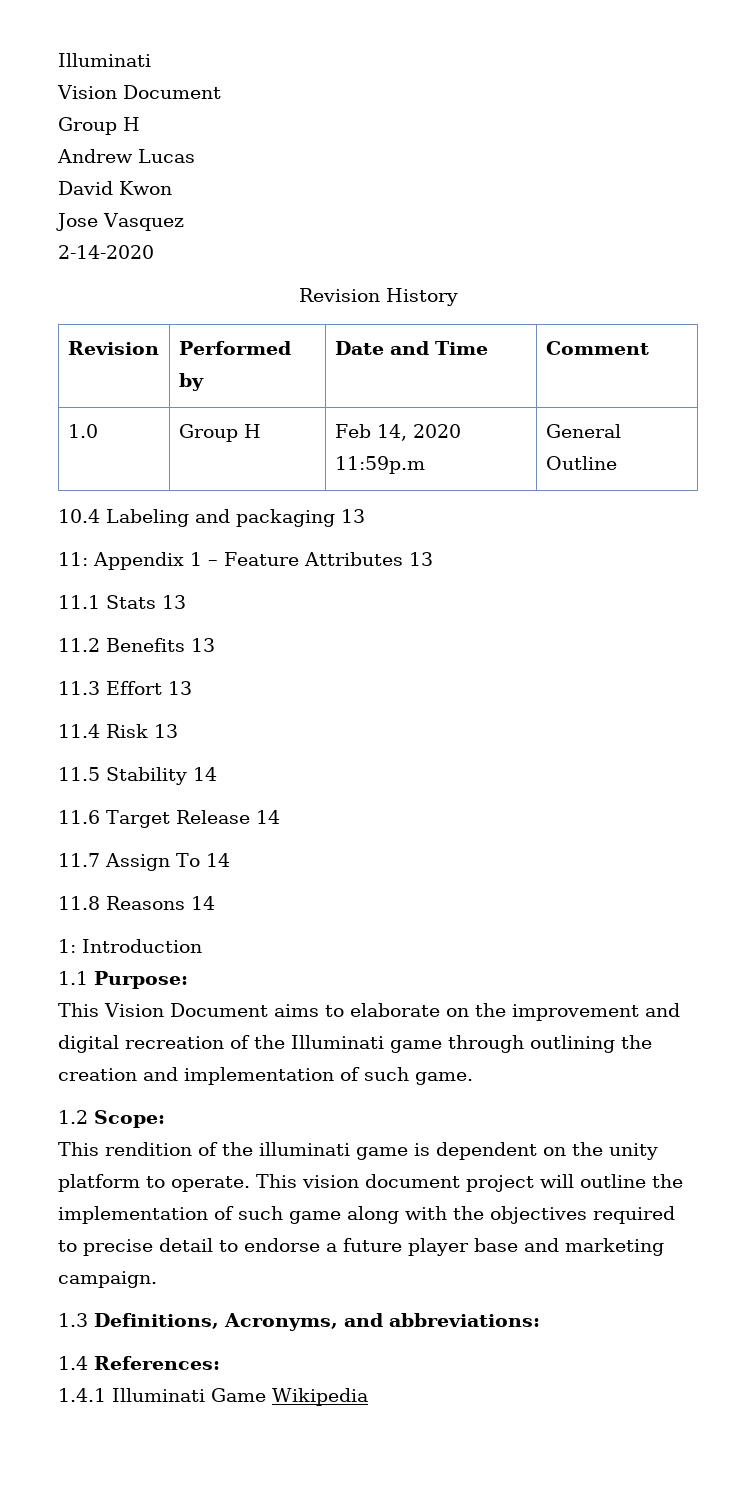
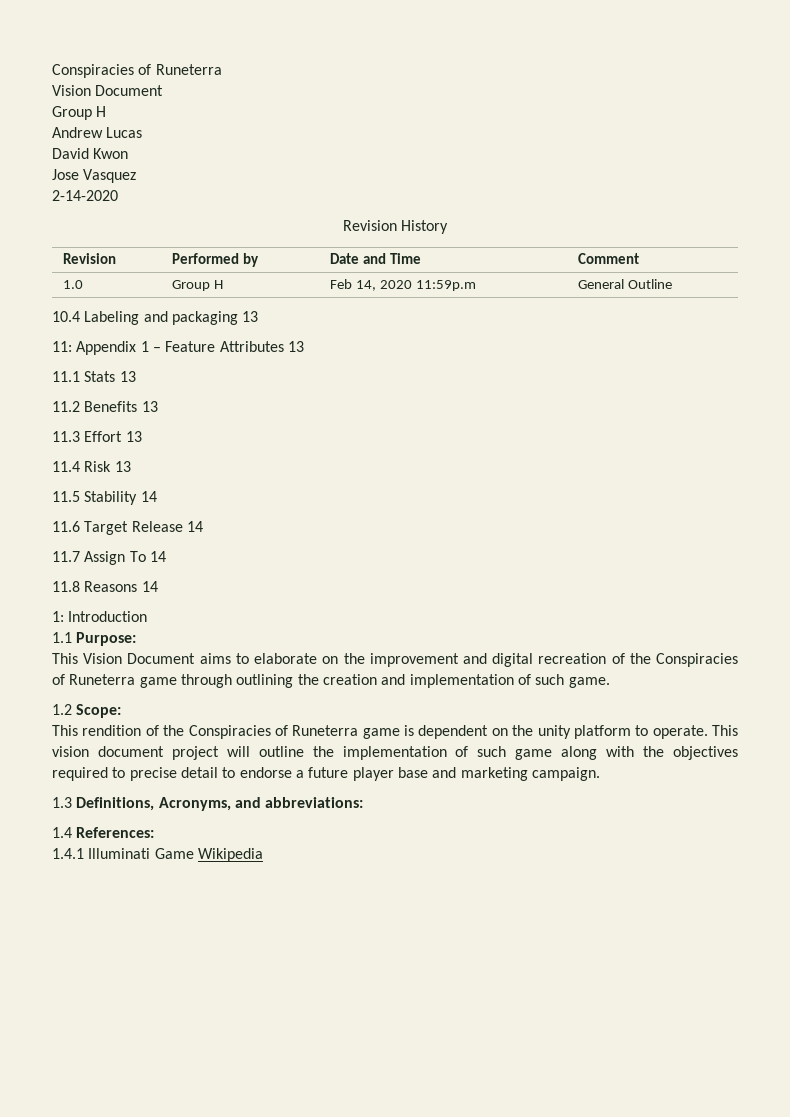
[58,53,151,67] Illuminati -> [52,64,222,78] Conspiracies of Runeterra
[291,1035,384,1049] Illuminati -> [655,653,738,667] [52,674,136,685] Conspiracies of Runeterra
[259,1142,350,1156] illuminati -> [188,725,359,739] Conspiracies of Runeterra

